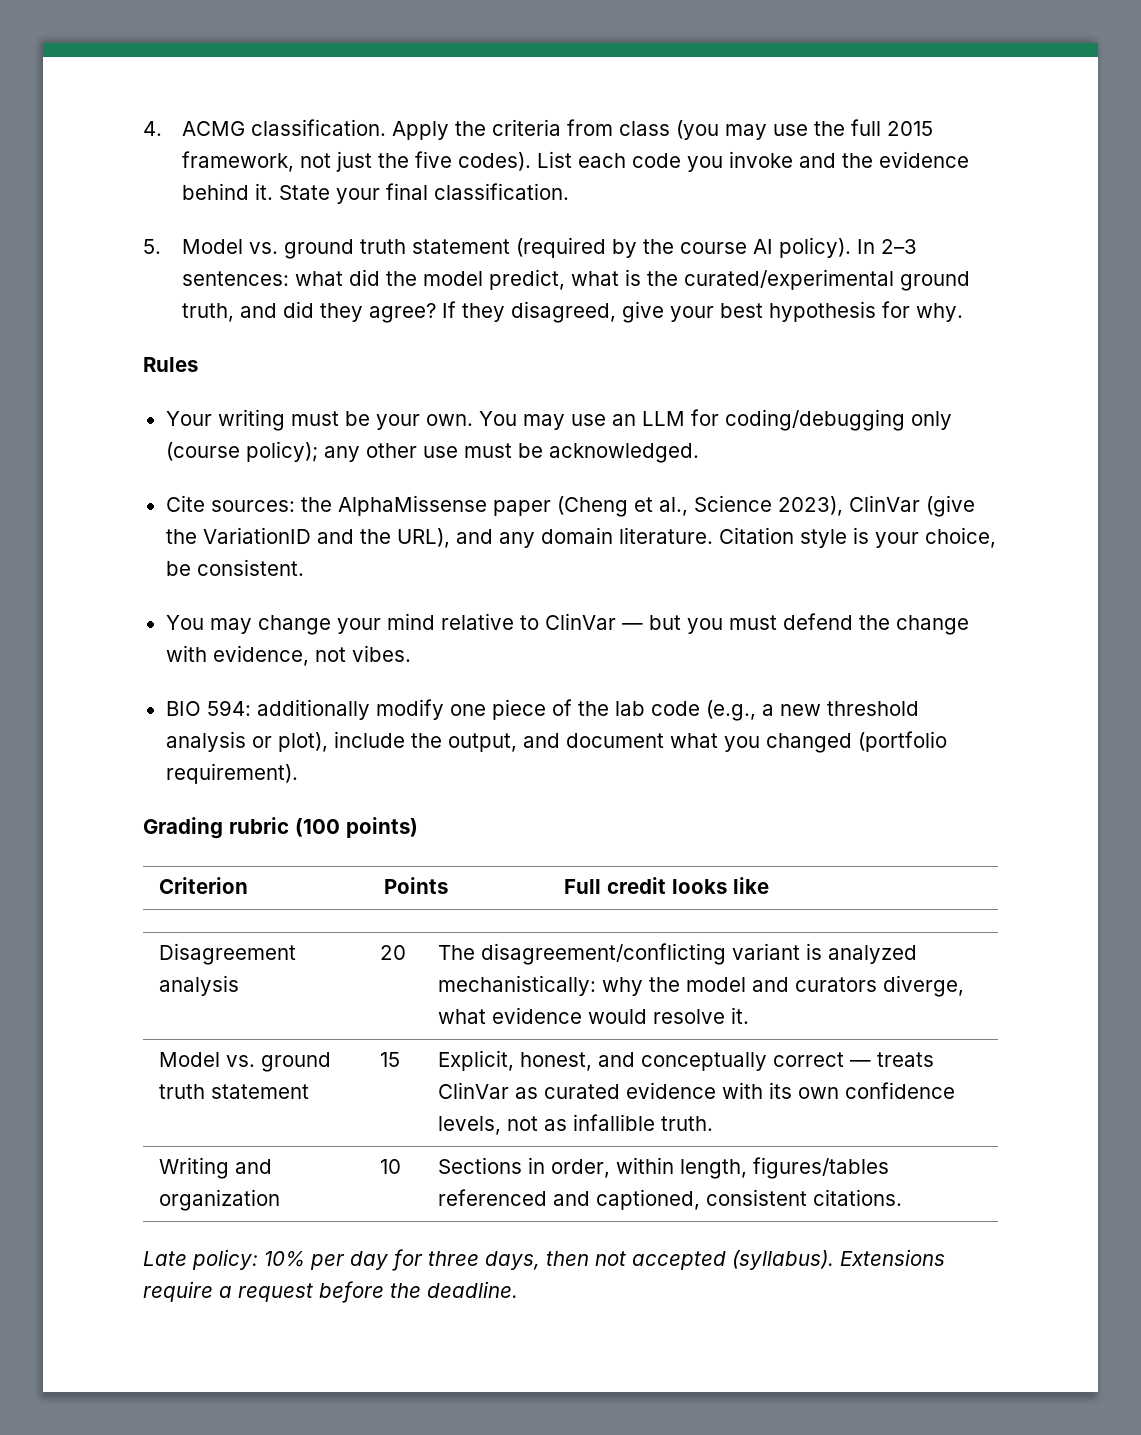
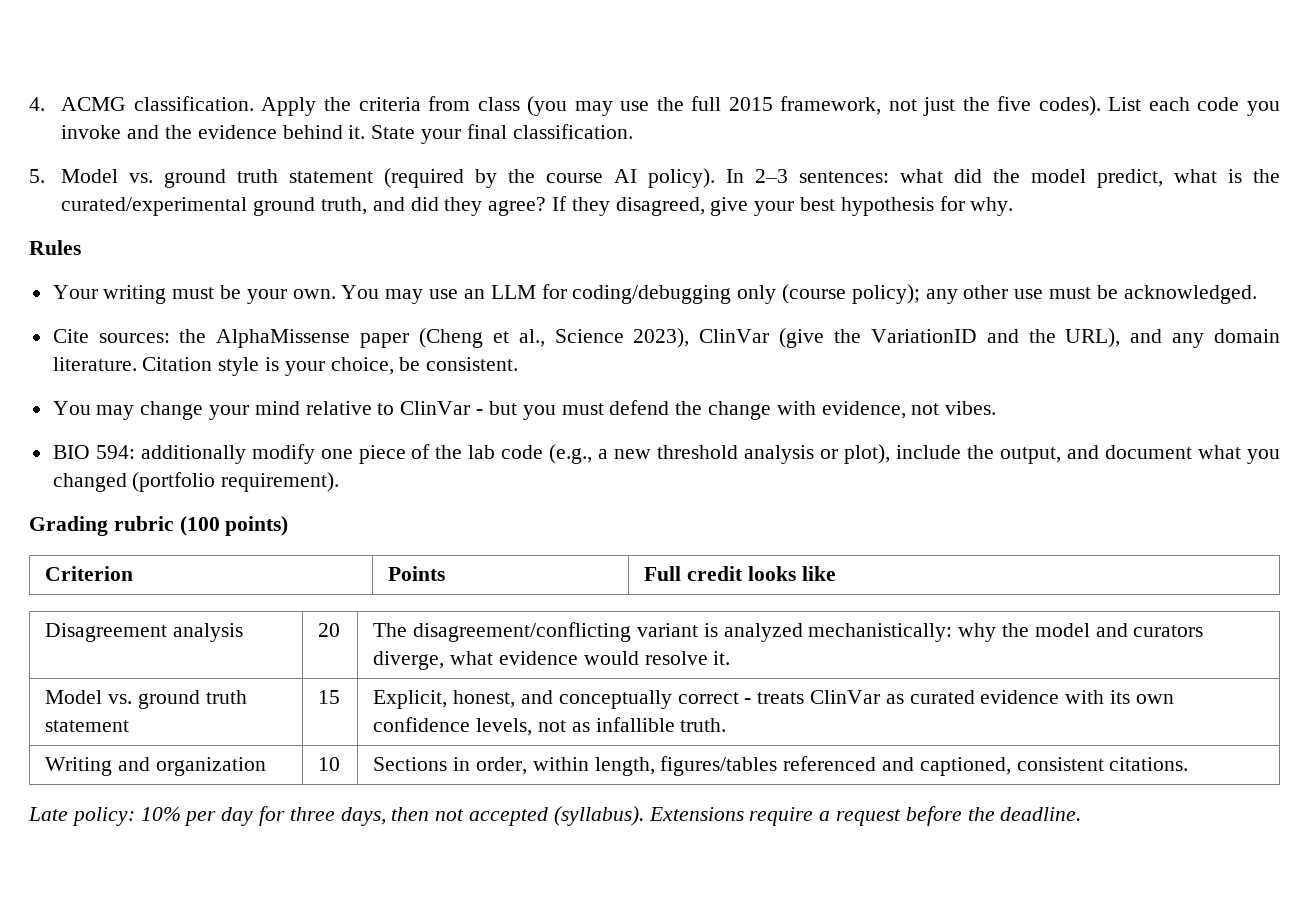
[621,623,643,630] — -> [476,409,484,415] -
[849,1060,871,1067] — -> [744,698,752,704] -

